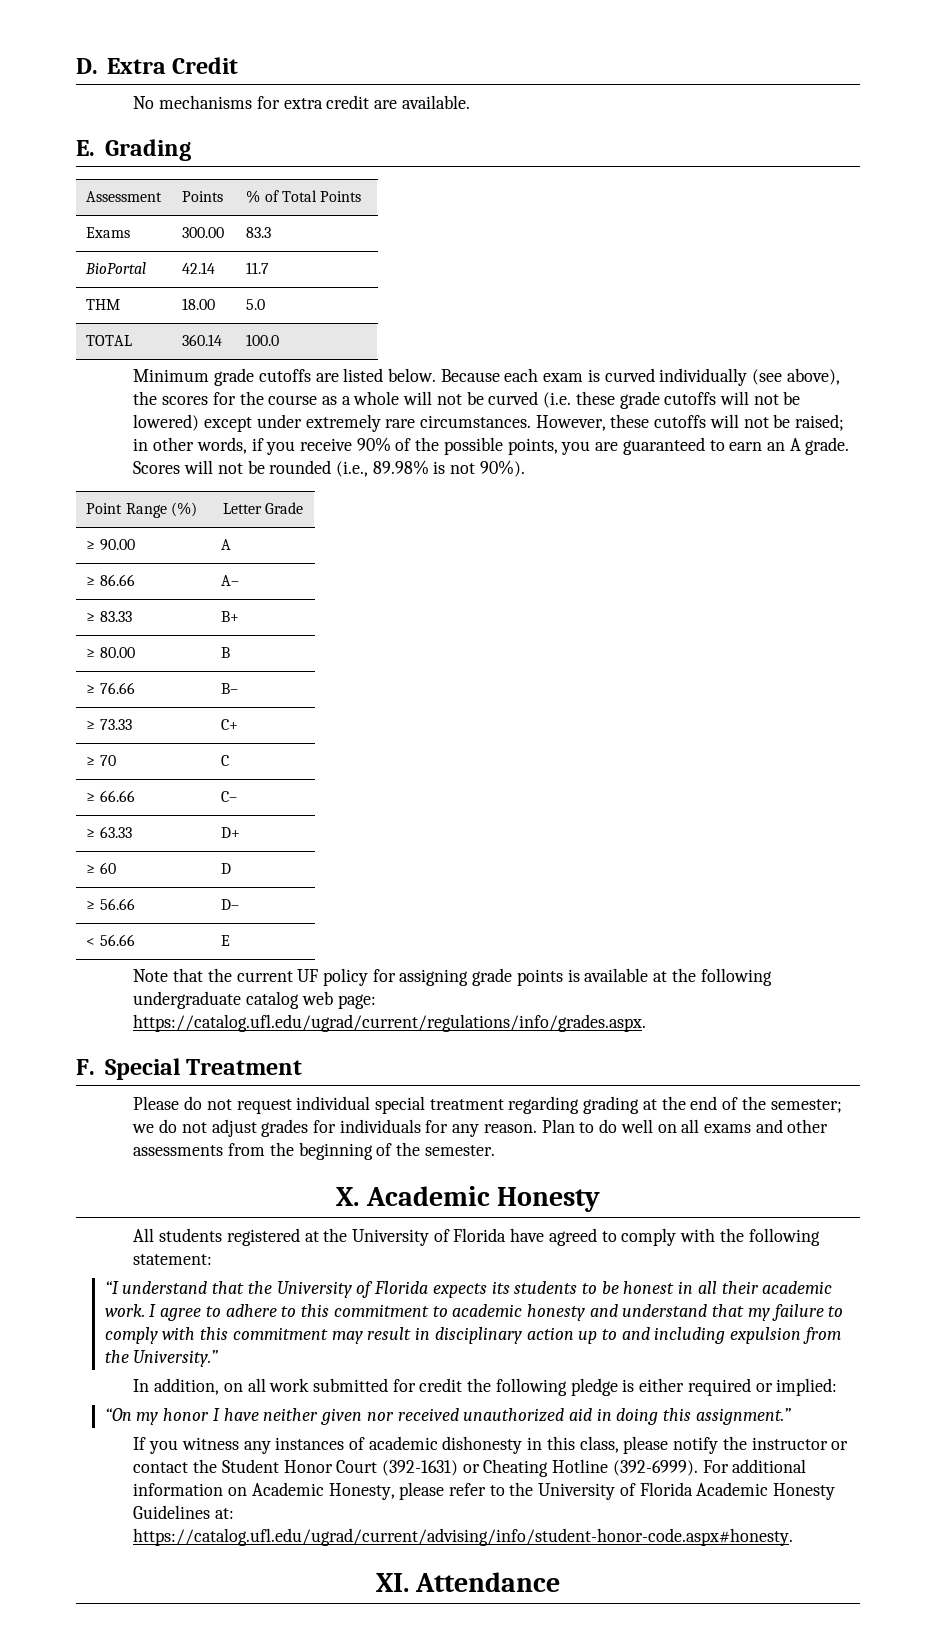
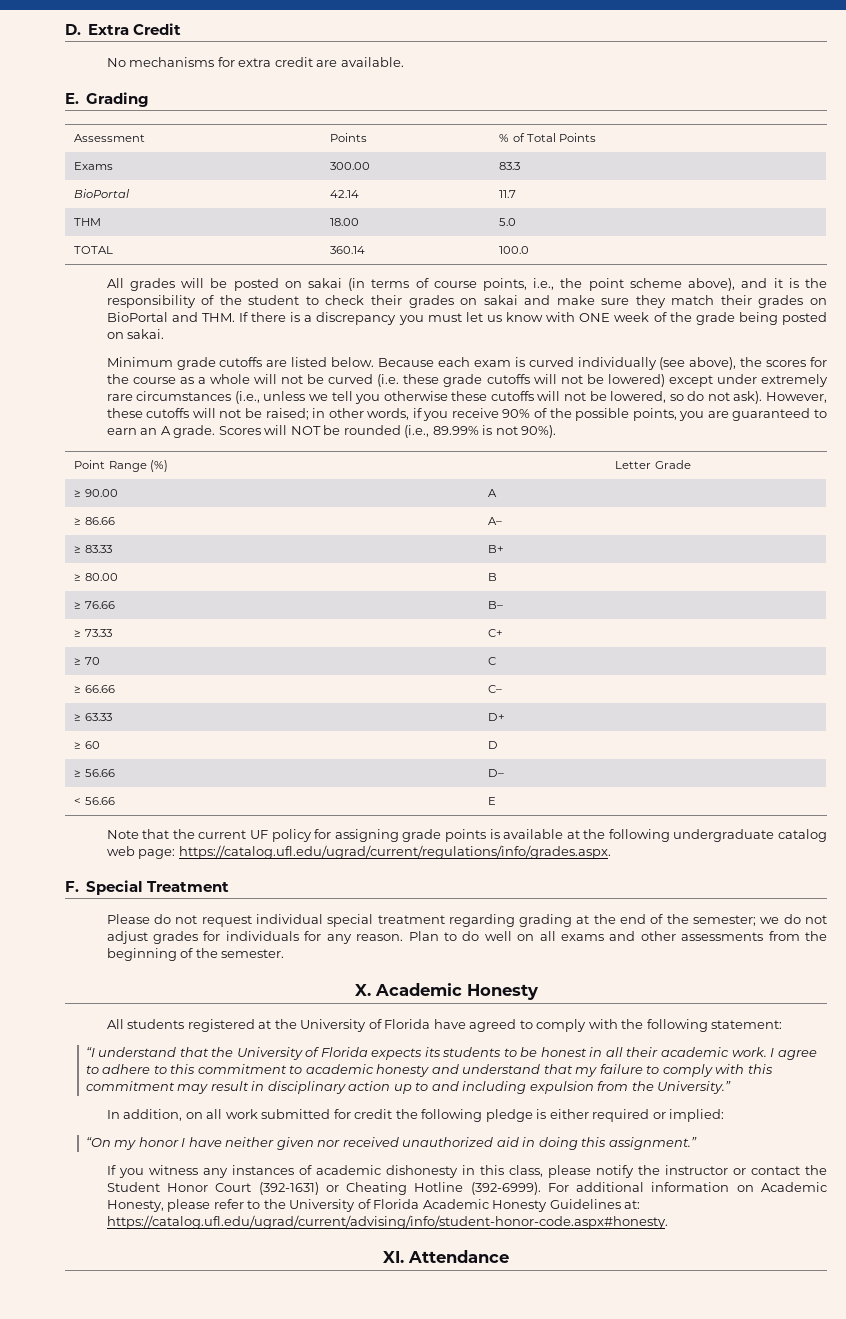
(280, 340) none -> [106,278,827,291] [106,295,828,308] [106,312,828,325] [106,329,165,339] // All grades will be posted on sakai (in terms of course points, i.e., the point scheme above), and it is the responsibility of the student to check their grades on sakai and make sure they match their grades on BioPortal and THM. If there is a discrepancy you must let us know with ONE week of the grade being posted on sakai.
[420,415,532,428] circumstances. -> [136,391,763,404] circumstances (i.e., unless we tell you otherwise these cutoffs will not be lowered, so do not ask).
[217,463,243,474] not -> [290,426,321,435] NOT
[372,460,429,475] 89.98% -> [432,426,479,435] 89.99%

